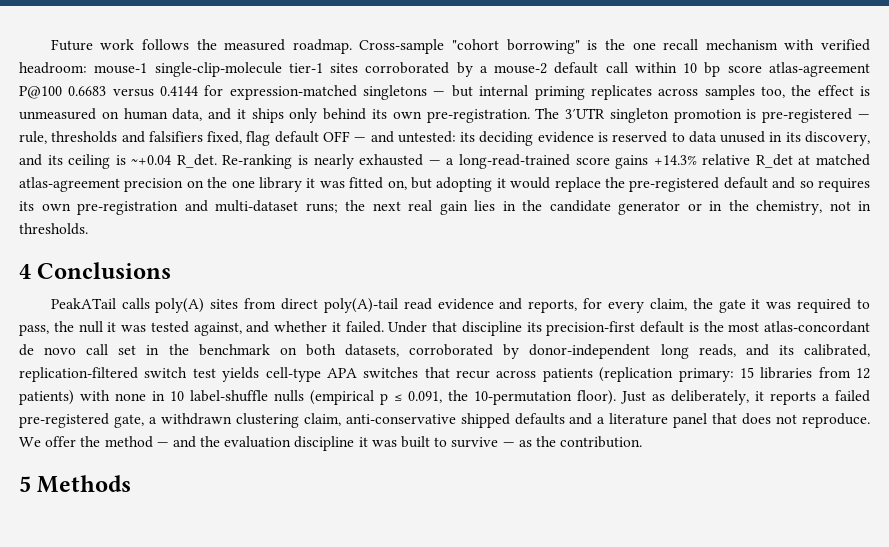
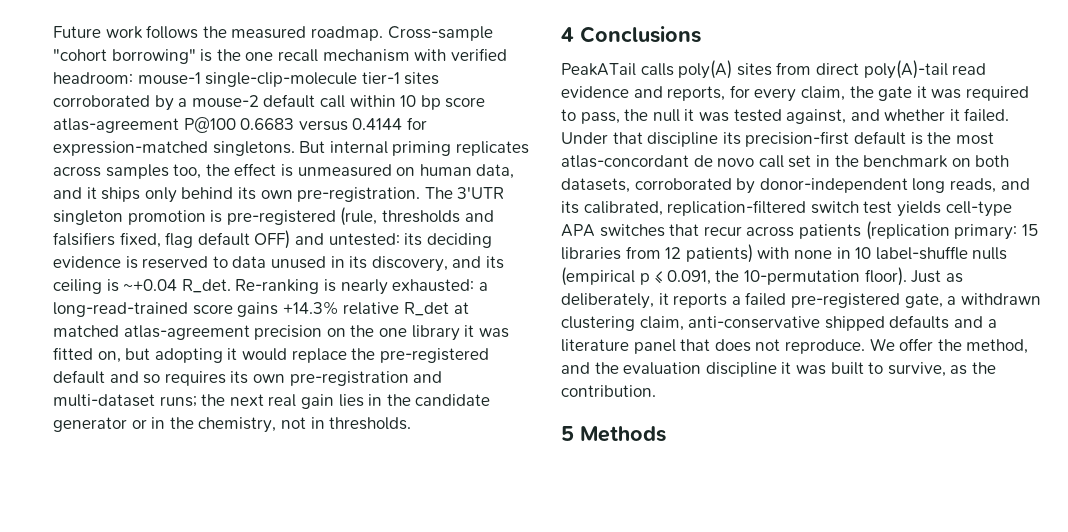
[363,85,473,100] singletons — but -> [212,141,326,156] singletons. But
[858,114,871,119] [19,131,47,144] — rule, -> [340,207,378,226] (rule,
[322,131,367,142] OFF — -> [254,230,291,249] OFF)
[359,154,441,166] exhausted — -> [392,279,475,292] exhausted:
[104,436,169,448] method — -> [966,339,1029,354] method,
[451,437,515,448] survive — -> [887,362,946,377] survive,

